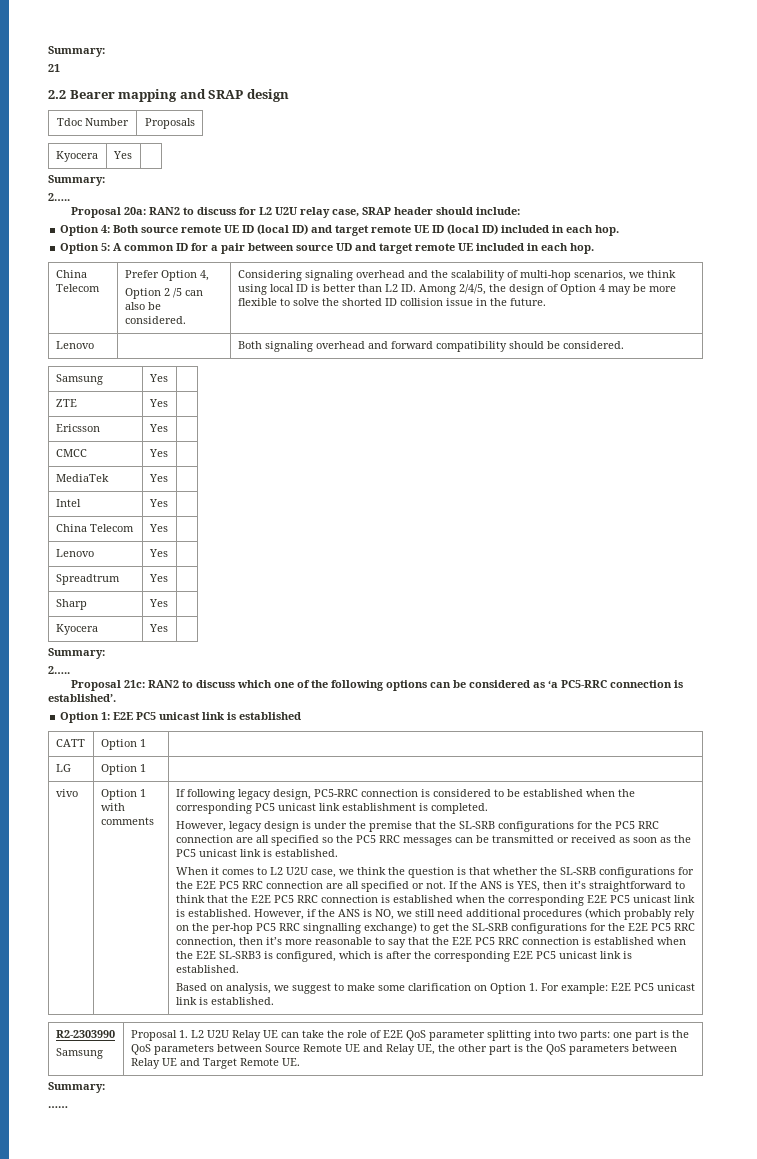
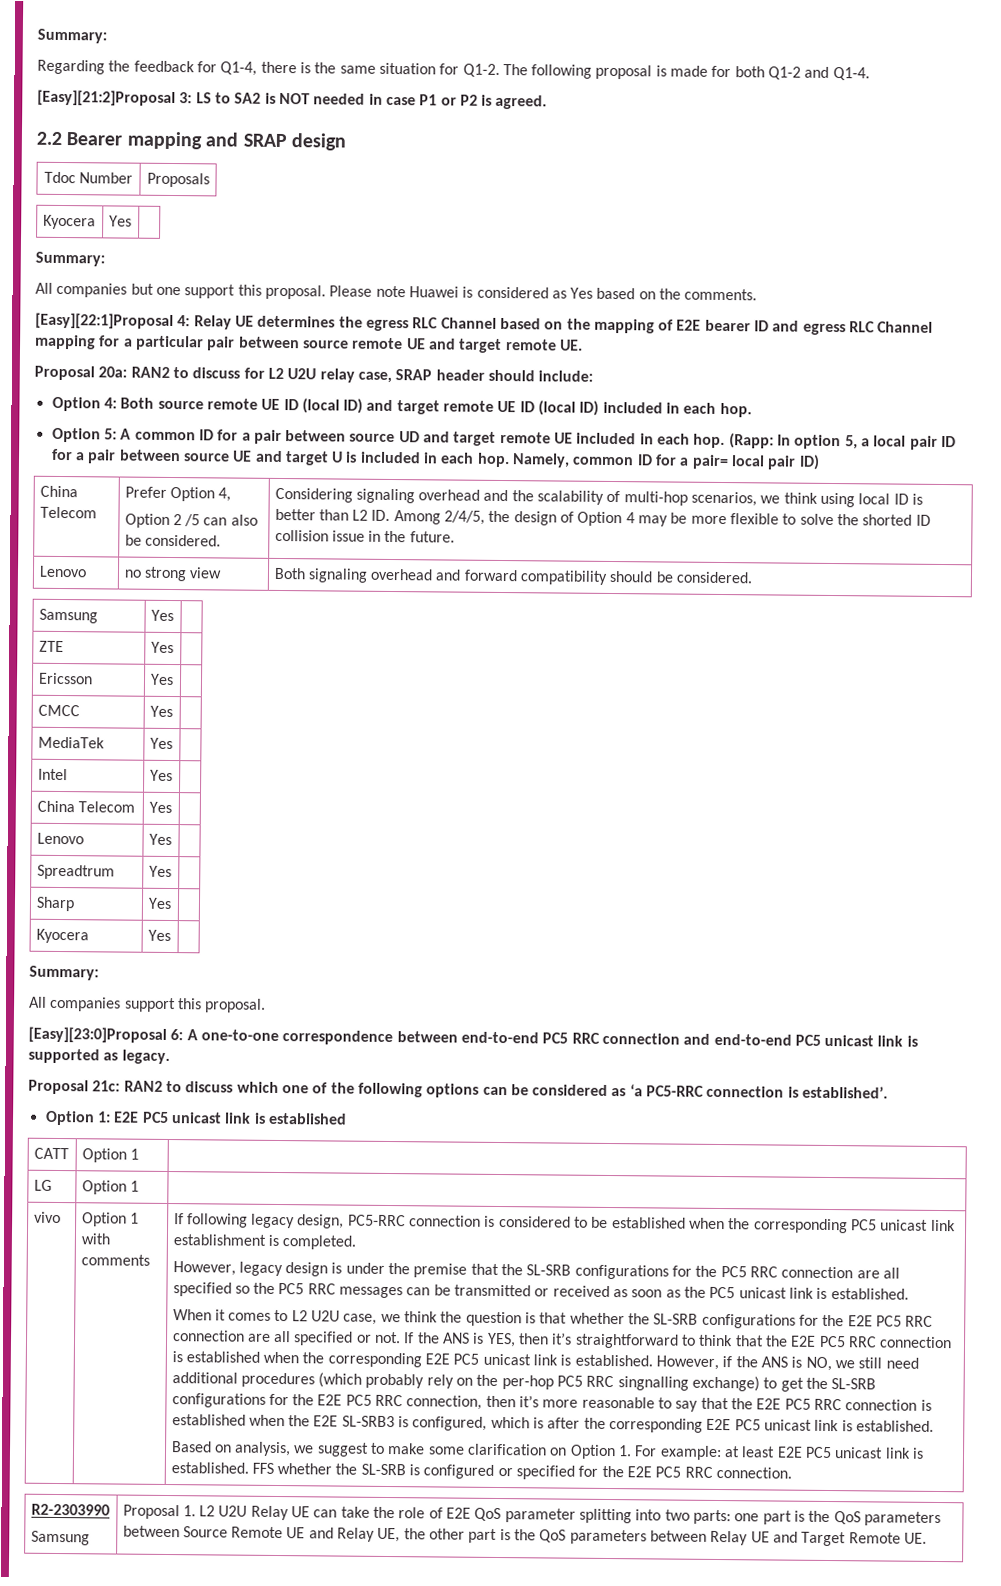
[48,46,105,57] [48,64,60,72] Summary: // 21 -> [37,28,107,44] [37,59,870,81] [37,89,548,110] Summary: // Regarding the feedback for Q1-4, there is the same situation for Q1-2. The following proposal is made for both Q1-2 and Q1-4. // [Easy][21:2]Proposal 3: LS to SA2 is NOT needed in case P1 or P2 is agreed.
[48,193,70,201] 2….. -> [35,282,758,301] [35,312,934,336] [35,334,583,353] All companies but one support this proposal. Please note Huawei is considered as Yes based on the comments. // [Easy][22:1]Proposal 4: Relay UE determines the egress RLC Channel based on the mapping of E2E bearer ID and egress RLC Channel mapping for a particular pair between source remote UE and target remote UE.
(595, 248) none -> [728,433,956,450] [51,448,820,470] (Rapp: In option 5, a local pair ID for a pair between source UE and target U is included in each hop. Namely, common ID for a pair= local pair ID)
(94, 345) none -> [123,566,223,582] no strong view
[48,666,70,674] 2….. -> [29,996,267,1013] [28,1026,918,1047] [28,1048,170,1065] All companies support this proposal. // [Easy][23:0]Proposal 6: A one-to-one correspondence between end-to-end PC5 RRC connection and end-to-end PC5 unicast link is supported as legacy.
[610,983,695,991] [175,997,274,1005] E2E PC5 unicast link is established. -> [723,1446,924,1459] [170,1462,792,1480] at least E2E PC5 unicast link is established. FFS whether the SL-SRB is configured or specified for the E2E PC5 RRC connection.
[48,1082,105,1093] [48,1106,68,1108] // Summary: // …… -> (927, 1538) none

